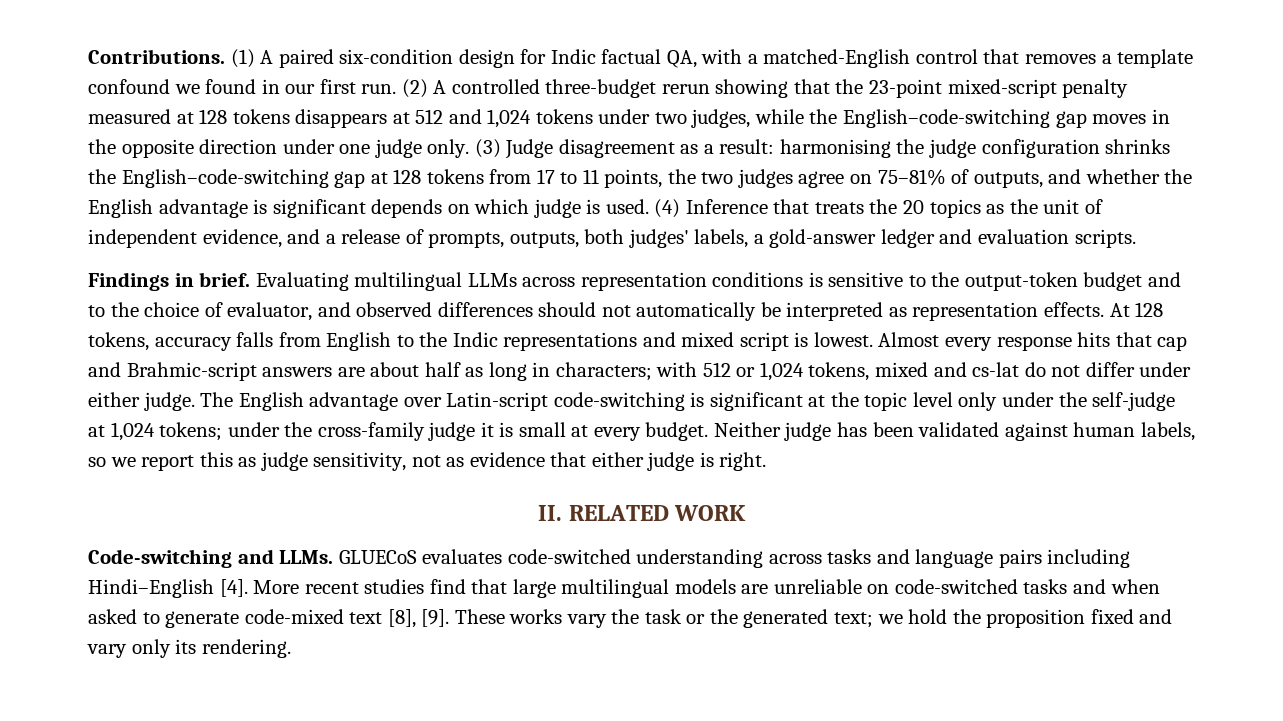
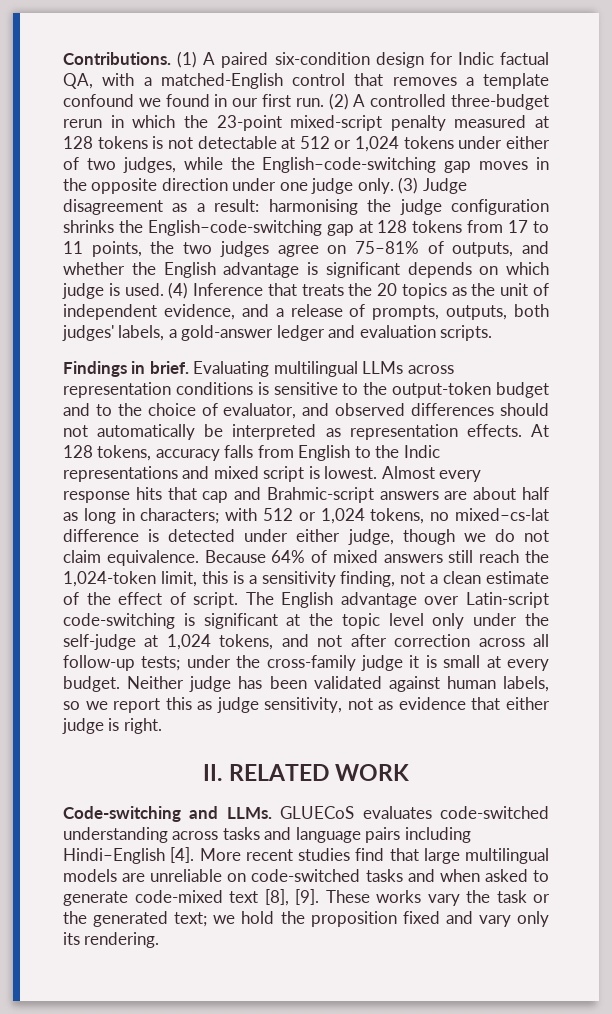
[715,79,830,98] showing that -> [110,115,176,128] in which
[295,109,388,128] disappears -> [152,136,277,149] is not detectable
[448,109,482,124] and -> [334,140,352,149] or
(651, 116) none -> [505,136,550,149] [63,157,79,170] either of
[875,362,1192,377] [88,392,195,411] mixed and cs-lat do not differ under either judge. -> [430,508,549,521] [63,529,549,545] [63,550,549,566] [63,571,549,587] [63,592,239,608] no mixed–cs-lat difference is detected under either judge, though we do not claim equivalence. Because 64% of mixed answers still reach the 1,024-token limit, this is a sensitivity finding, not a clean estimate of the effect of script.
[159,422,223,441] tokens; -> [219,634,550,650] [63,655,181,671] tokens, and not after correction across all follow-up tests;

